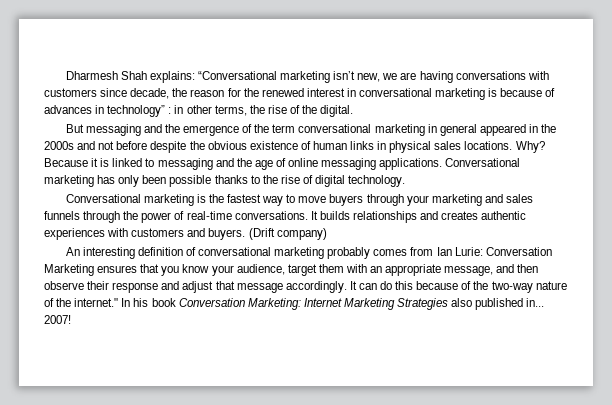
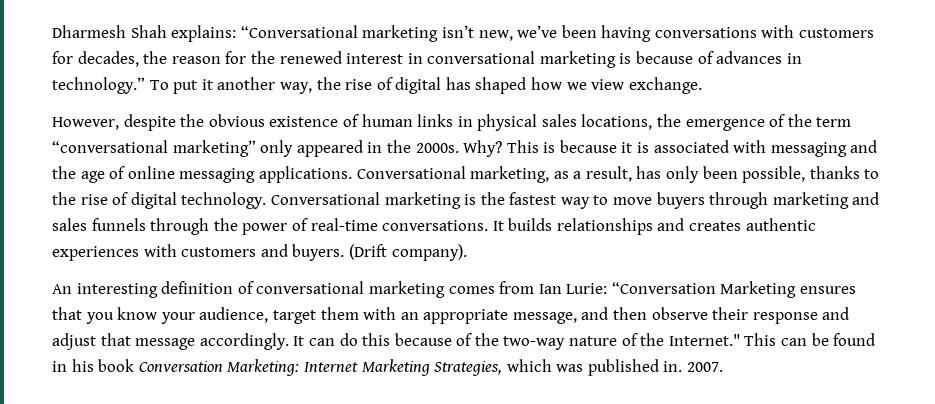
[382,72,417,80] we are -> [517,25,597,38] we’ve been
[100,88,170,99] since decade, -> [52,51,139,67] for decades,
[107,105,354,117] [65,124,557,136] [44,141,148,150] technology” : in other terms, the rise of the digital. // But messaging and the emergence of the term conversational marketing in general appeared in the 2000s and not before -> [52,77,702,94] [52,117,119,130] technology.” To put it another way, the rise of digital has shaped how we view exchange. // However,
[464,141,545,153] [44,158,155,167] locations. Why? Because it is linked to -> [581,114,852,131] [52,140,767,157] locations, the emergence of the term “conversational marketing” only appeared in the 2000s. Why? This is because it is associated with
[44,175,94,187] marketing -> [470,166,632,183] marketing, as a result,
[169,175,212,187] possible -> [742,166,806,183] possible,
(406, 181) // -> (267, 200) none
[406,195,429,206] your -> (769, 200) none
[276,228,327,240] company) -> [391,244,467,261] company).
[327,247,371,259] probably -> (445, 289) none
[485,247,552,256] Conversation -> [611,282,716,294] “Conversation
[74,298,131,307] internet." In -> [668,333,876,346] [52,361,67,372] Internet." This can be found in
[397,298,545,310] [44,315,71,324] Strategies also published in... 2007! -> [434,359,724,376] Strategies, which was published in. 2007.

